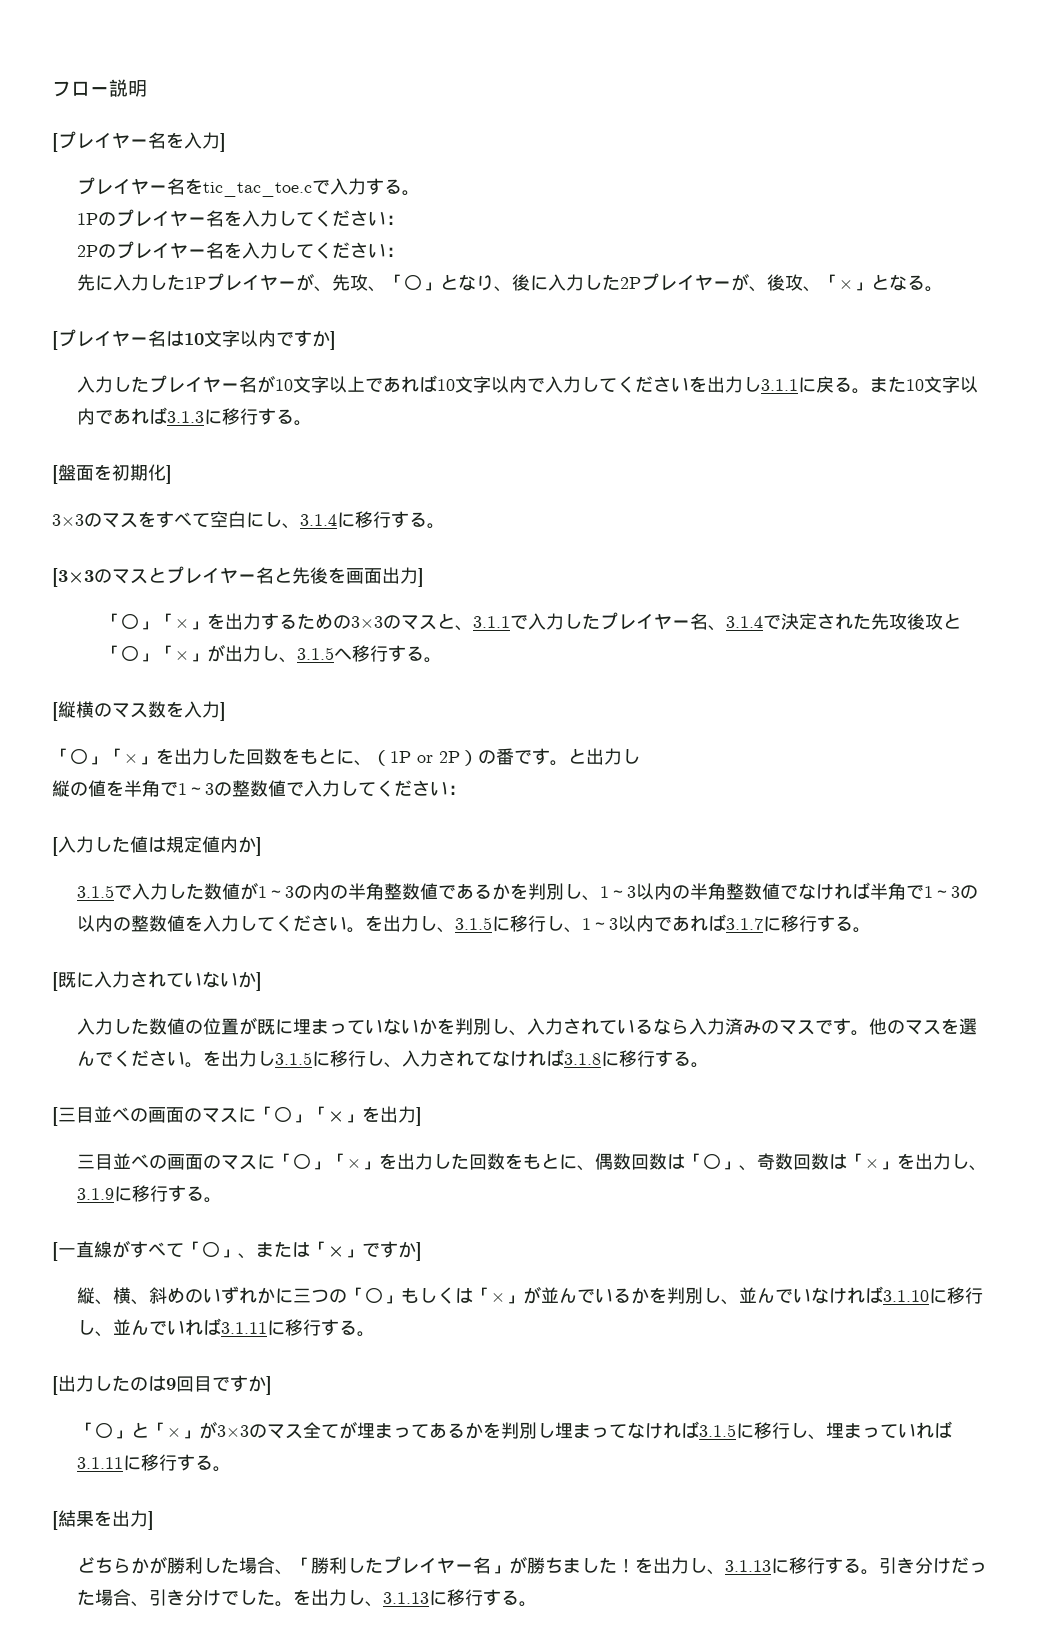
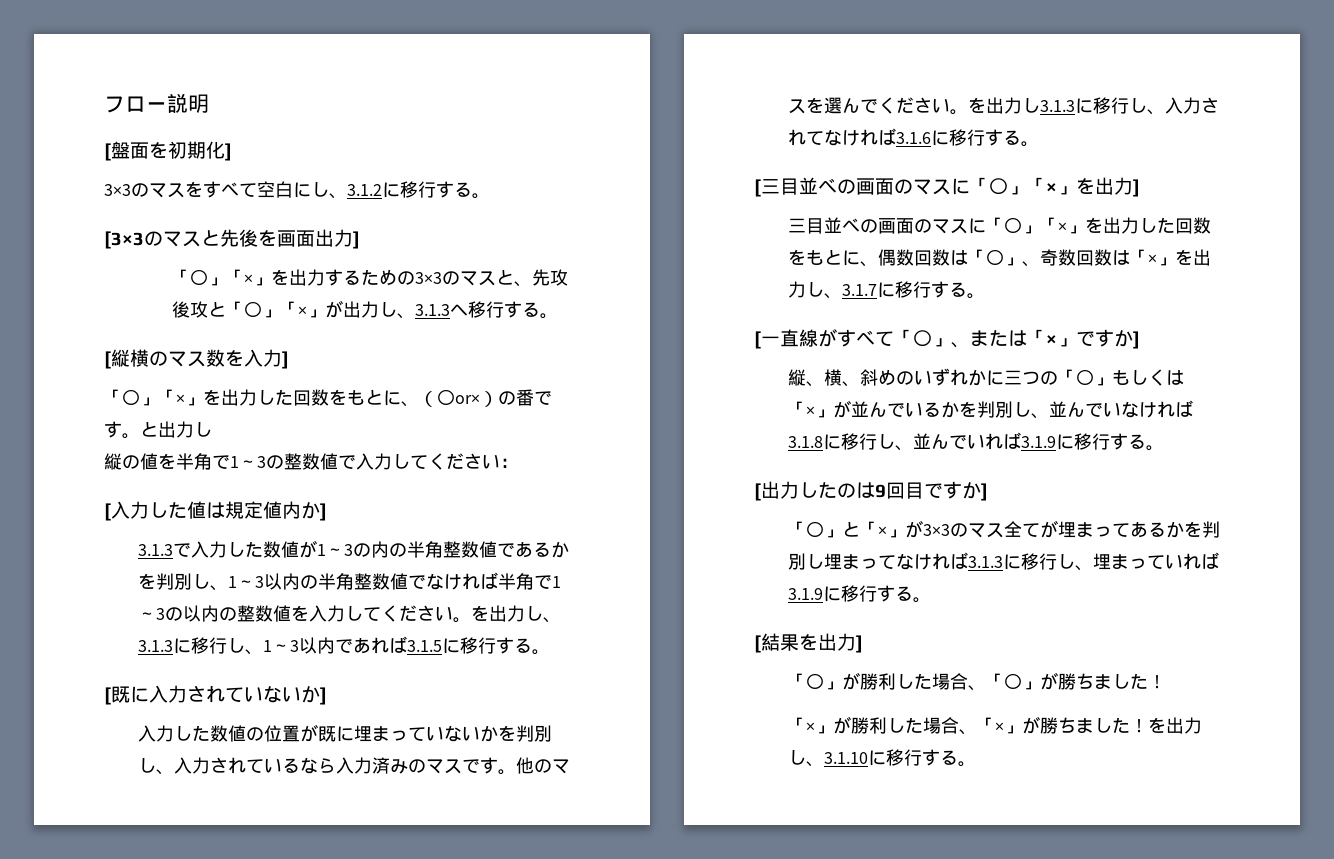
[52,131,226,152] [77,177,421,197] [77,209,405,227] [77,241,405,259] [77,273,944,292] [52,329,336,350] [77,375,979,394] [77,407,313,426] // [プレイヤー名を入力] // プレイヤー名をtic_tac_toe.cで入力する。 // 1Pのプレイヤー名を入力してください： // 2Pのプレイヤー名を入力してください： // 先に入力した1Pプレイヤーが、先攻、「〇」となり、後に入力した2Pプレイヤーが、後攻、「×」となる。 // [プレイヤー名は10文字以内ですか] // 入力したプレイヤー名が10文字以上であれば10文字以内で入力してくださいを出力し3.1.1に戻る。また10文字以内であれば3.1.3に移行する。 -> (209, 103) none
[300,514,337,526] 3.1.4 -> [347,184,382,196] 3.1.2
[166,566,292,584] プレイヤー名と -> (220, 238) none
[472,612,871,631] 3.1.1で入力したプレイヤー名、3.1.4で決定された -> (532, 284) none
[296,647,334,660] 3.1.5 -> [414,304,450,316] 3.1.3
[390,751,460,763] 1P or 2P -> [437,390,480,405] 〇or×
[77,885,115,898] 3.1.5 -> [137,544,173,556] 3.1.3
[455,917,493,930] 3.1.5 -> [137,640,173,652] 3.1.3
[726,918,764,930] 3.1.7 -> [406,640,442,652] 3.1.5
[275,1052,313,1065] 3.1.5 -> [1039,100,1075,112] 3.1.3
[564,1053,602,1065] 3.1.8 -> [895,132,931,144] 3.1.6
[77,1188,115,1200] 3.1.9 -> [841,284,877,296] 3.1.7
[883,1290,930,1302] 3.1.10 -> [787,436,823,448] 3.1.8
[221,1322,268,1334] 3.1.11 -> [1020,436,1056,448] 3.1.9
[699,1424,737,1437] 3.1.5 -> [967,556,1003,568] 3.1.3
[77,1457,124,1469] 3.1.11 -> [787,588,823,600] 3.1.9
[77,1556,492,1575] どちらかが勝利した場合、「勝利したプレイヤー名 -> [787,672,1166,691] [787,716,1004,735] 「〇」が勝利した場合、「〇」が勝ちました！ // 「×」が勝利した場合、「×
[725,1557,988,1575] [77,1589,538,1607] 3.1.13に移行する。引き分けだった場合、引き分けでした。を出力し、3.1.13に移行する。 -> [823,749,976,767] 3.1.10に移行する。

